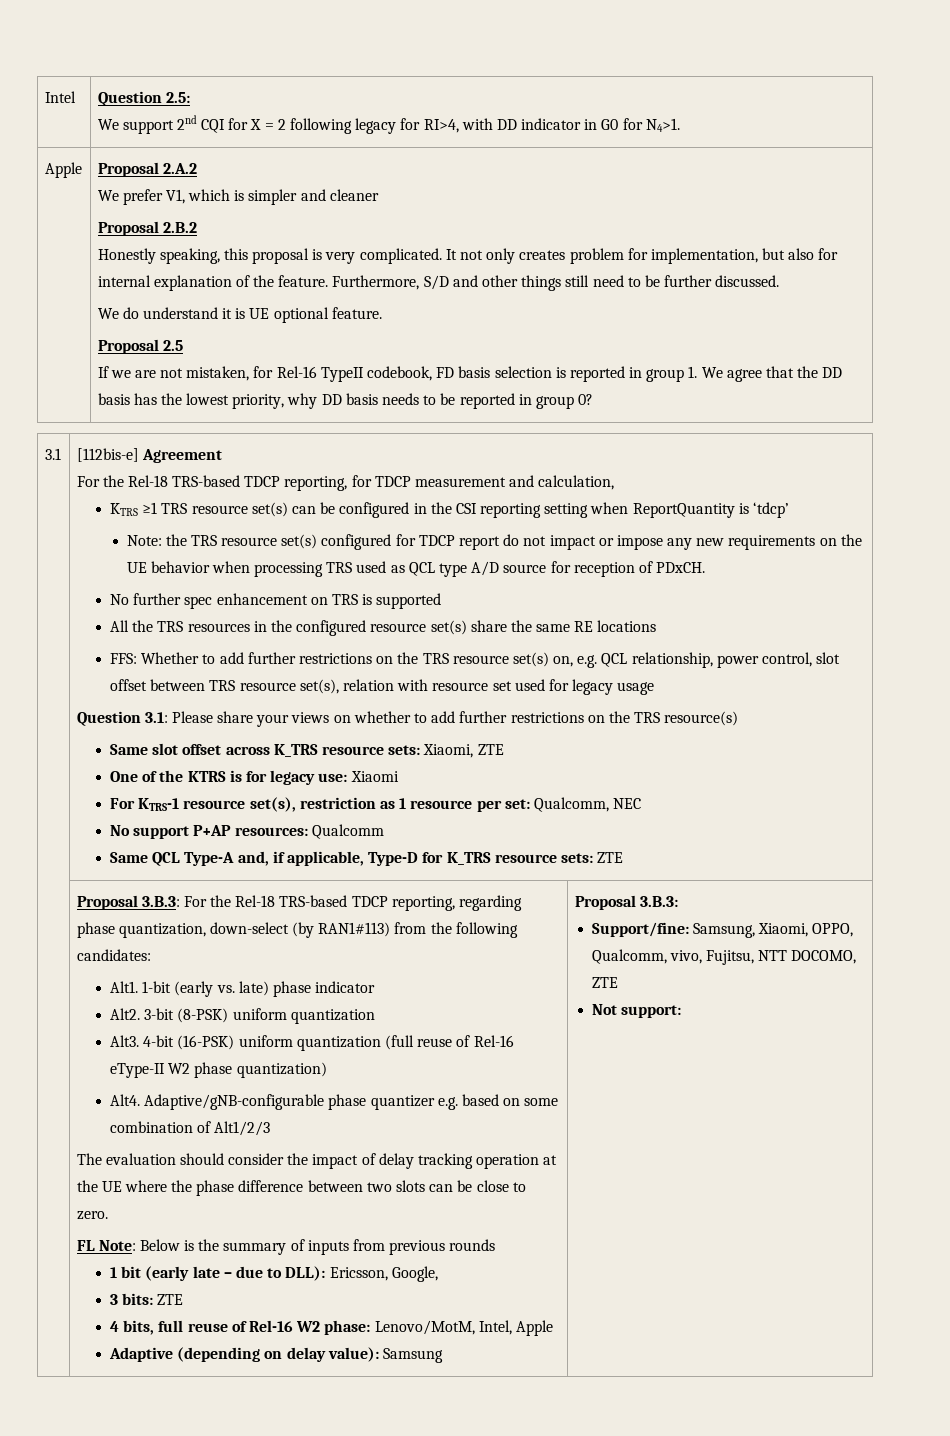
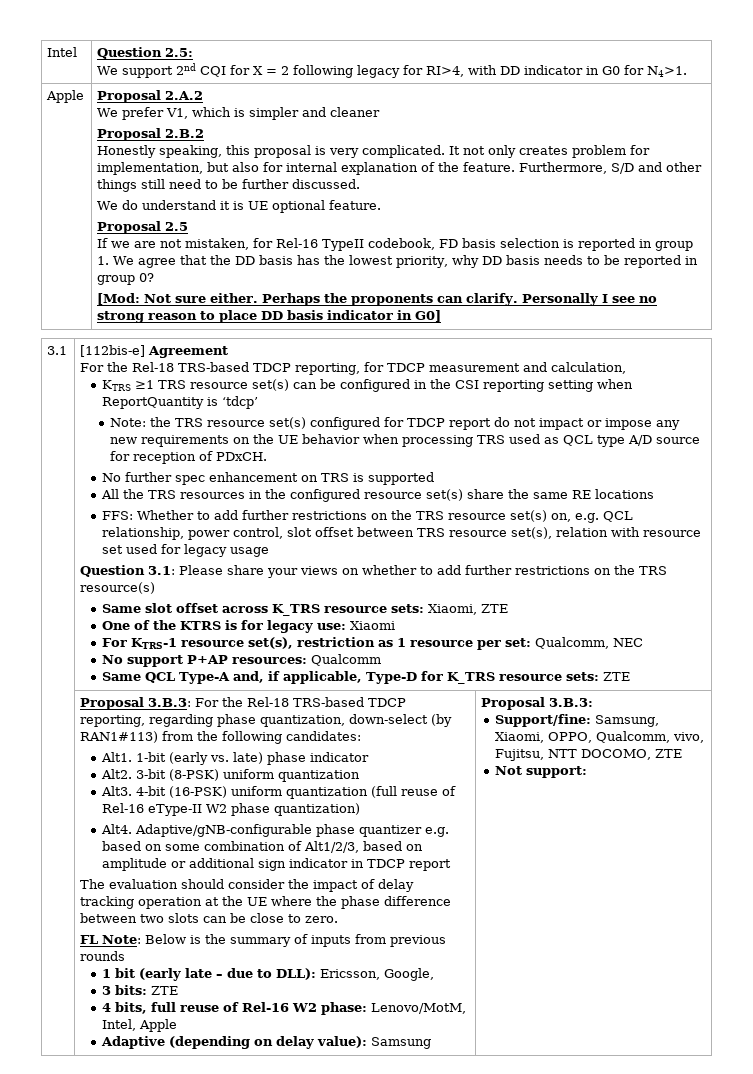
(594, 399) none -> [97,293,658,306] [97,310,442,323] // [Mod: Not sure either. Perhaps the proponents can clarify. Personally I see no strong reason to place DD basis indicator in G0]
[214,1121,271,1136] Alt1/2/3 -> [304,841,424,853] [102,858,452,871] Alt1/2/3, based on amplitude or additional sign indicator in TDCP report

